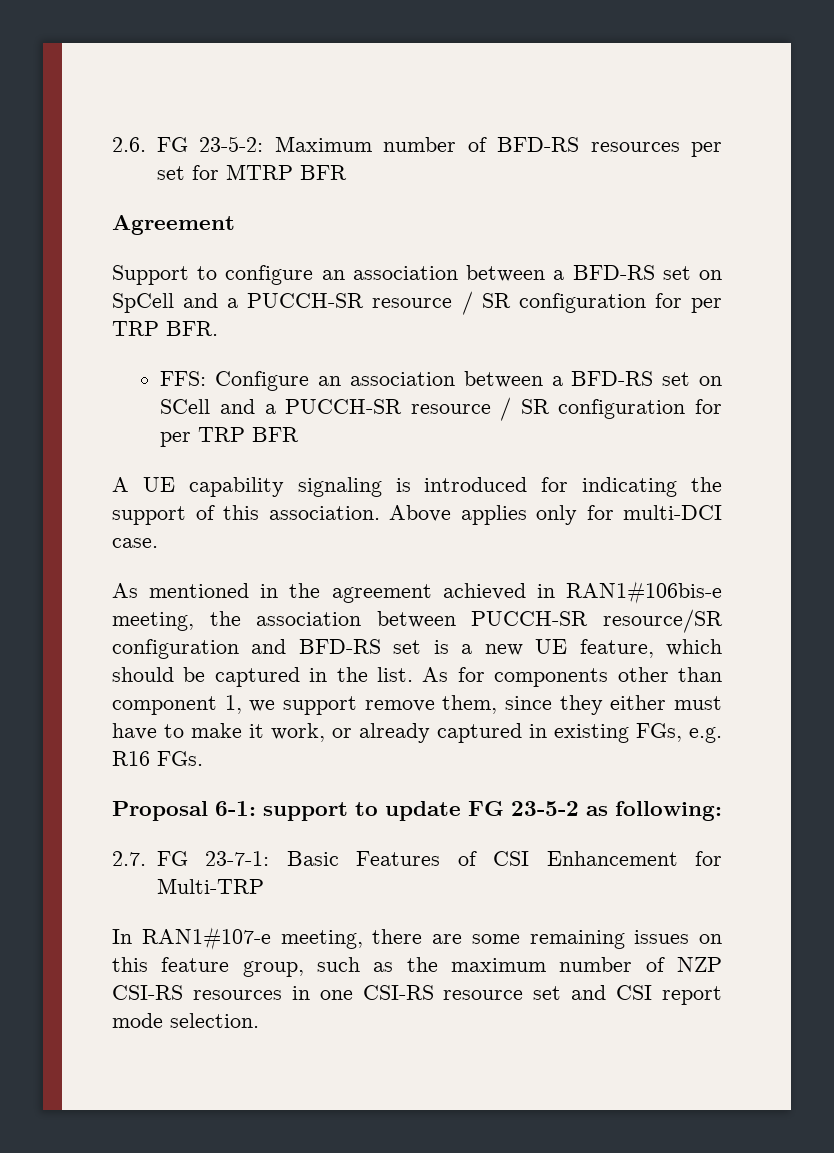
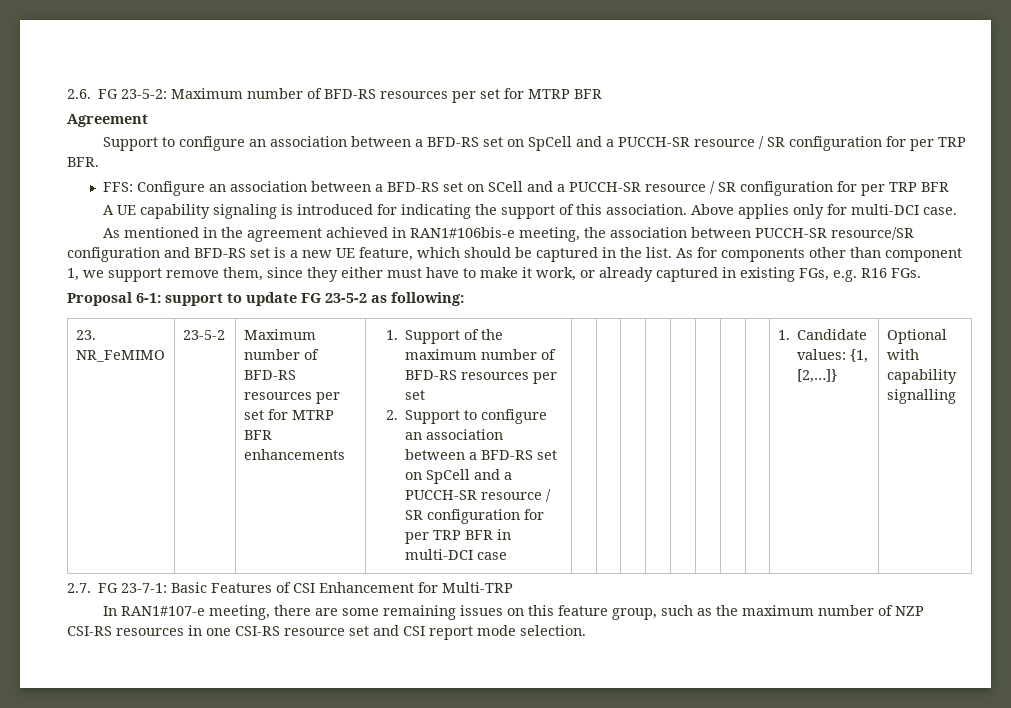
(722, 811) none -> [75,330,96,340] [75,350,165,362] [182,330,225,340] [243,329,316,340] [243,349,319,360] [243,370,296,380] [243,392,340,404] [243,409,334,420] [243,430,272,440] [243,449,345,460] [385,329,504,344] [405,349,557,360] [405,370,558,384] [405,390,426,400] [385,409,548,424] [405,429,504,440] [405,449,558,460] [405,469,513,484] [405,489,552,502] [405,509,545,524] [405,529,512,544] [405,549,508,560] [777,329,868,340] [797,349,869,363] [797,369,838,383] [886,329,947,344] [886,349,919,360] [886,369,957,384] [886,389,956,404] // 23. NR_FeMIMO | 23-5-2 | Maximum number of BFD-RS resources per set for MTRP BFR enhancements | 1. Support of the maximum number of BFD-RS resources per set // 2. Support to configure an association between a BFD-RS set on SpCell and a PUCCH-SR resource / SR configuration for per TRP BFR in multi-DCI case | | | | | | | | | 1. Candidate values: {1, [2,…]} | Optional with capability signalling

